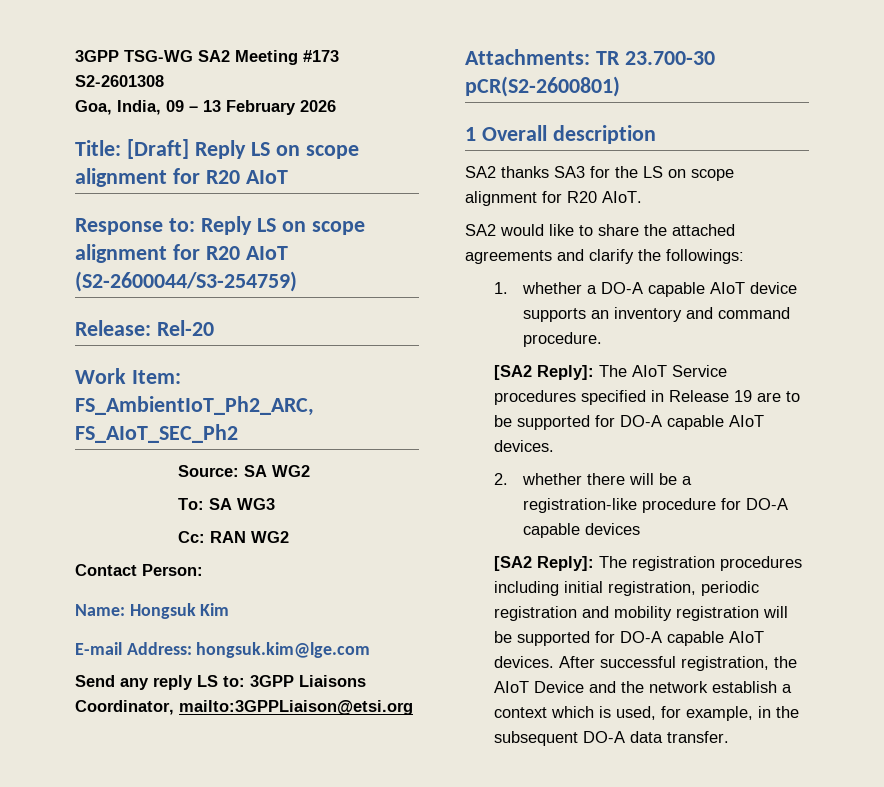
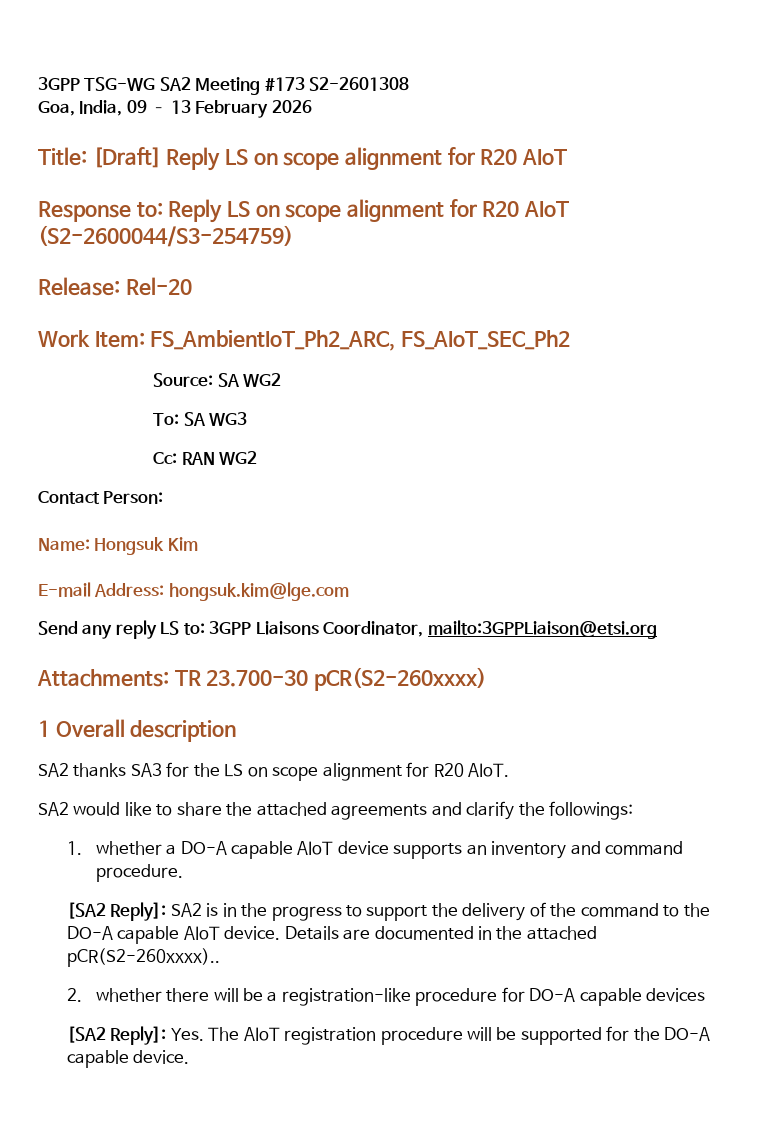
[465,76,620,97] pCR(S2-2600801) -> [314,667,487,691] pCR(S2-260xxxx)
[599,365,728,377] [494,390,801,405] [494,415,765,430] [494,440,555,452] The AIoT Service procedures specified in Release 19 are to be supported for DO-A capable AIoT devices. -> [170,902,710,921] [66,926,597,944] [66,948,220,967] SA2 is in the progress to support the delivery of the command to the DO-A capable AIoT device. Details are documented in the attached pCR(S2-260xxxx)..
[599,556,803,571] [494,581,760,596] [494,606,760,621] The registration procedures including initial registration, periodic registration and mobility registration -> [170,1027,463,1045] Yes. The AIoT registration procedure
[620,631,765,646] [494,656,798,671] [494,681,793,693] [494,706,800,721] [494,731,730,746] DO-A capable AIoT devices. After successful registration, the AIoT Device and the network establish a context which is used, for example, in the subsequent DO-A data transfer. -> [633,1027,711,1041] [66,1050,190,1068] the DO-A capable device.

